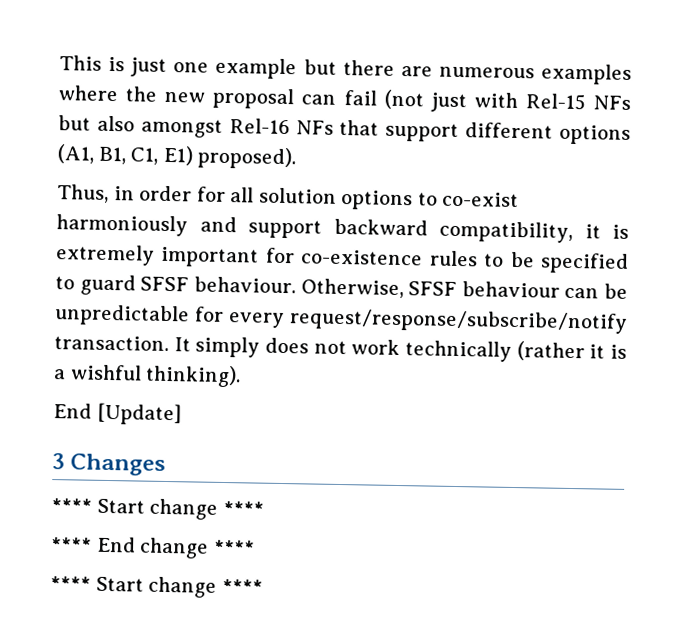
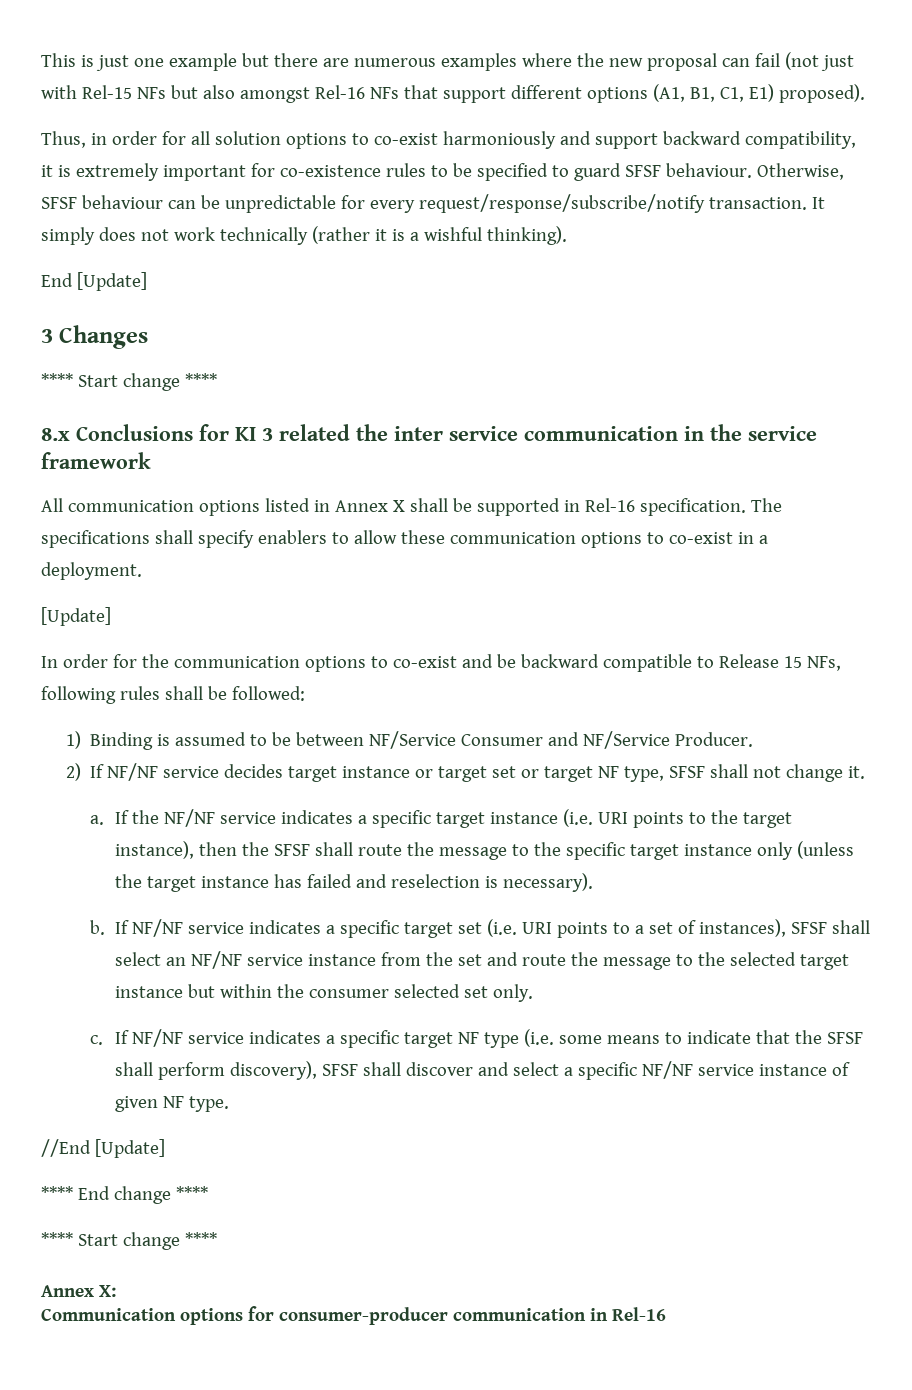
(264, 508) none -> [41,424,817,441] [41,452,151,469] [41,498,782,516] [41,530,768,548] [41,562,142,580] [41,607,111,626] [41,654,841,672] [41,686,305,704] [65,731,754,750] [65,763,866,782] [90,809,792,828] [114,841,854,860] [114,873,593,892] [90,919,870,938] [114,951,849,970] [114,984,533,1002] [90,1029,863,1048] [114,1061,850,1080] [114,1096,229,1112] [41,1139,165,1158] // 8.x Conclusions for KI 3 related the inter service communication in the service framework // All communication options listed in Annex X shall be supported in Rel-16 specification. The specifications shall specify enablers to allow these communication options to co-exist in a deployment. // [Update] // In order for the communication options to co-exist and be backward compatible to Release 15 NFs, following rules shall be followed: // 1) Binding is assumed to be between NF/Service Consumer and NF/Service Producer. // 2) If NF/NF service decides target instance or target set or target NF type, SFSF shall not change it. // a. If the NF/NF service indicates a specific target instance (i.e. URI points to the target instance), then the SFSF shall route the message to the specific target instance only (unless the target instance has failed and reselection is necessary). // b. If NF/NF service indicates a specific target set (i.e. URI points to a set of instances), SFSF shall select an NF/NF service instance from the set and route the message to the selected target instance but within the consumer selected set only. // c. If NF/NF service indicates a specific target NF type (i.e. some means to indicate that the SFSF shall perform discovery), SFSF shall discover and select a specific NF/NF service instance of given NF type. // //End [Update]
(263, 586) none -> [41,1285,116,1297] [41,1306,666,1325] // Annex X: // Communication options for consumer-producer communication in Rel-16

